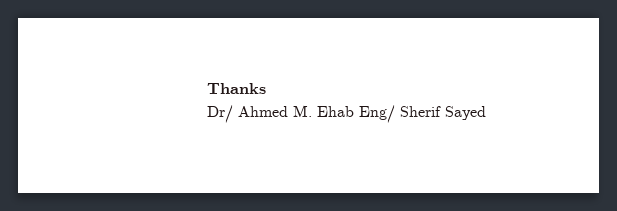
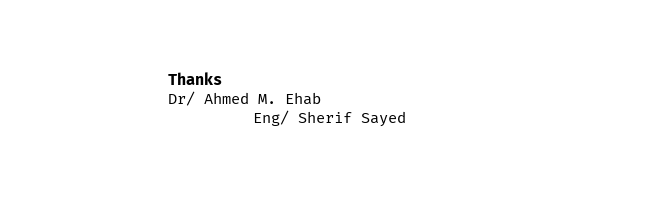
(354, 111) none -> (321, 98) //

